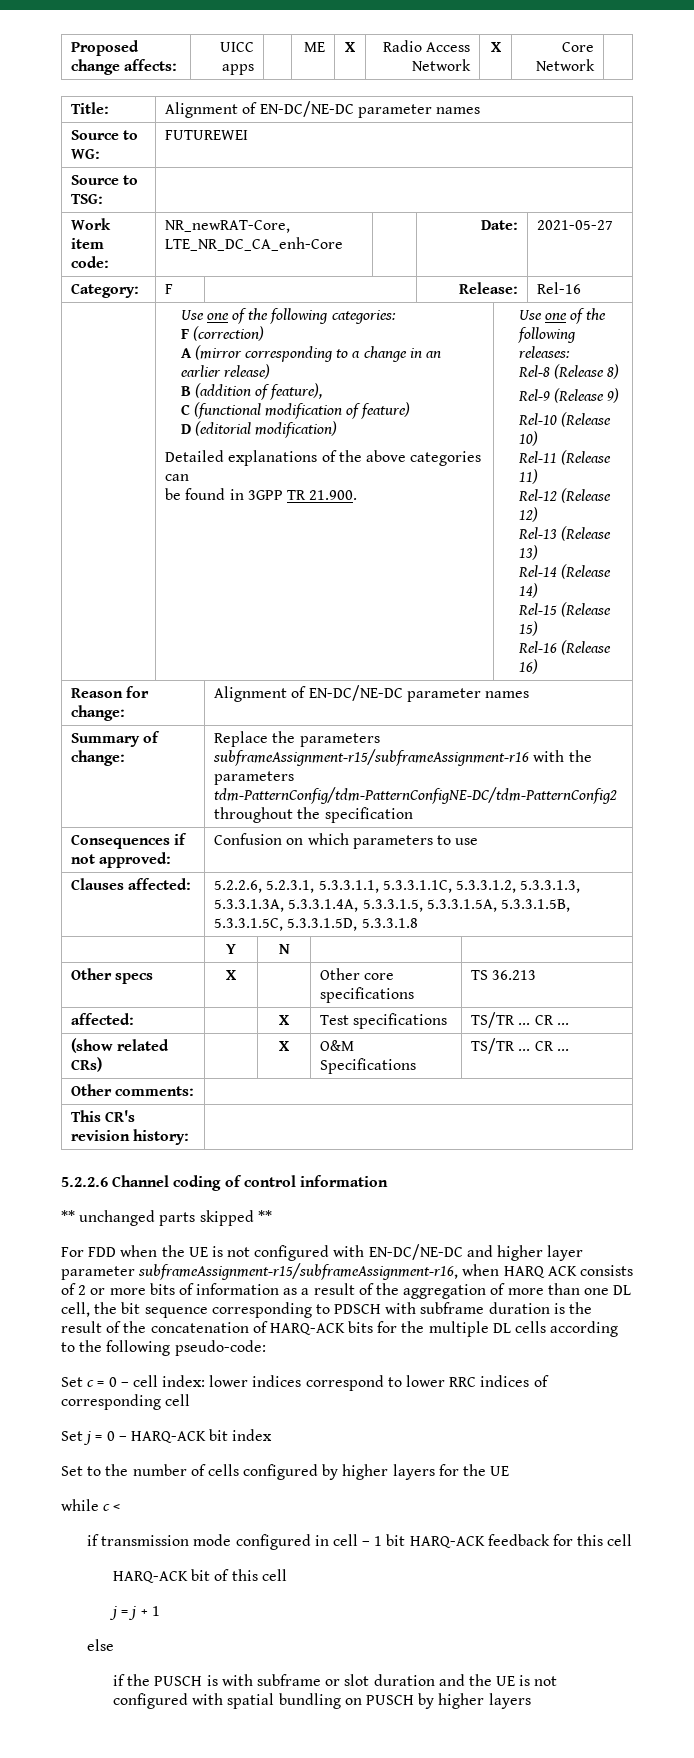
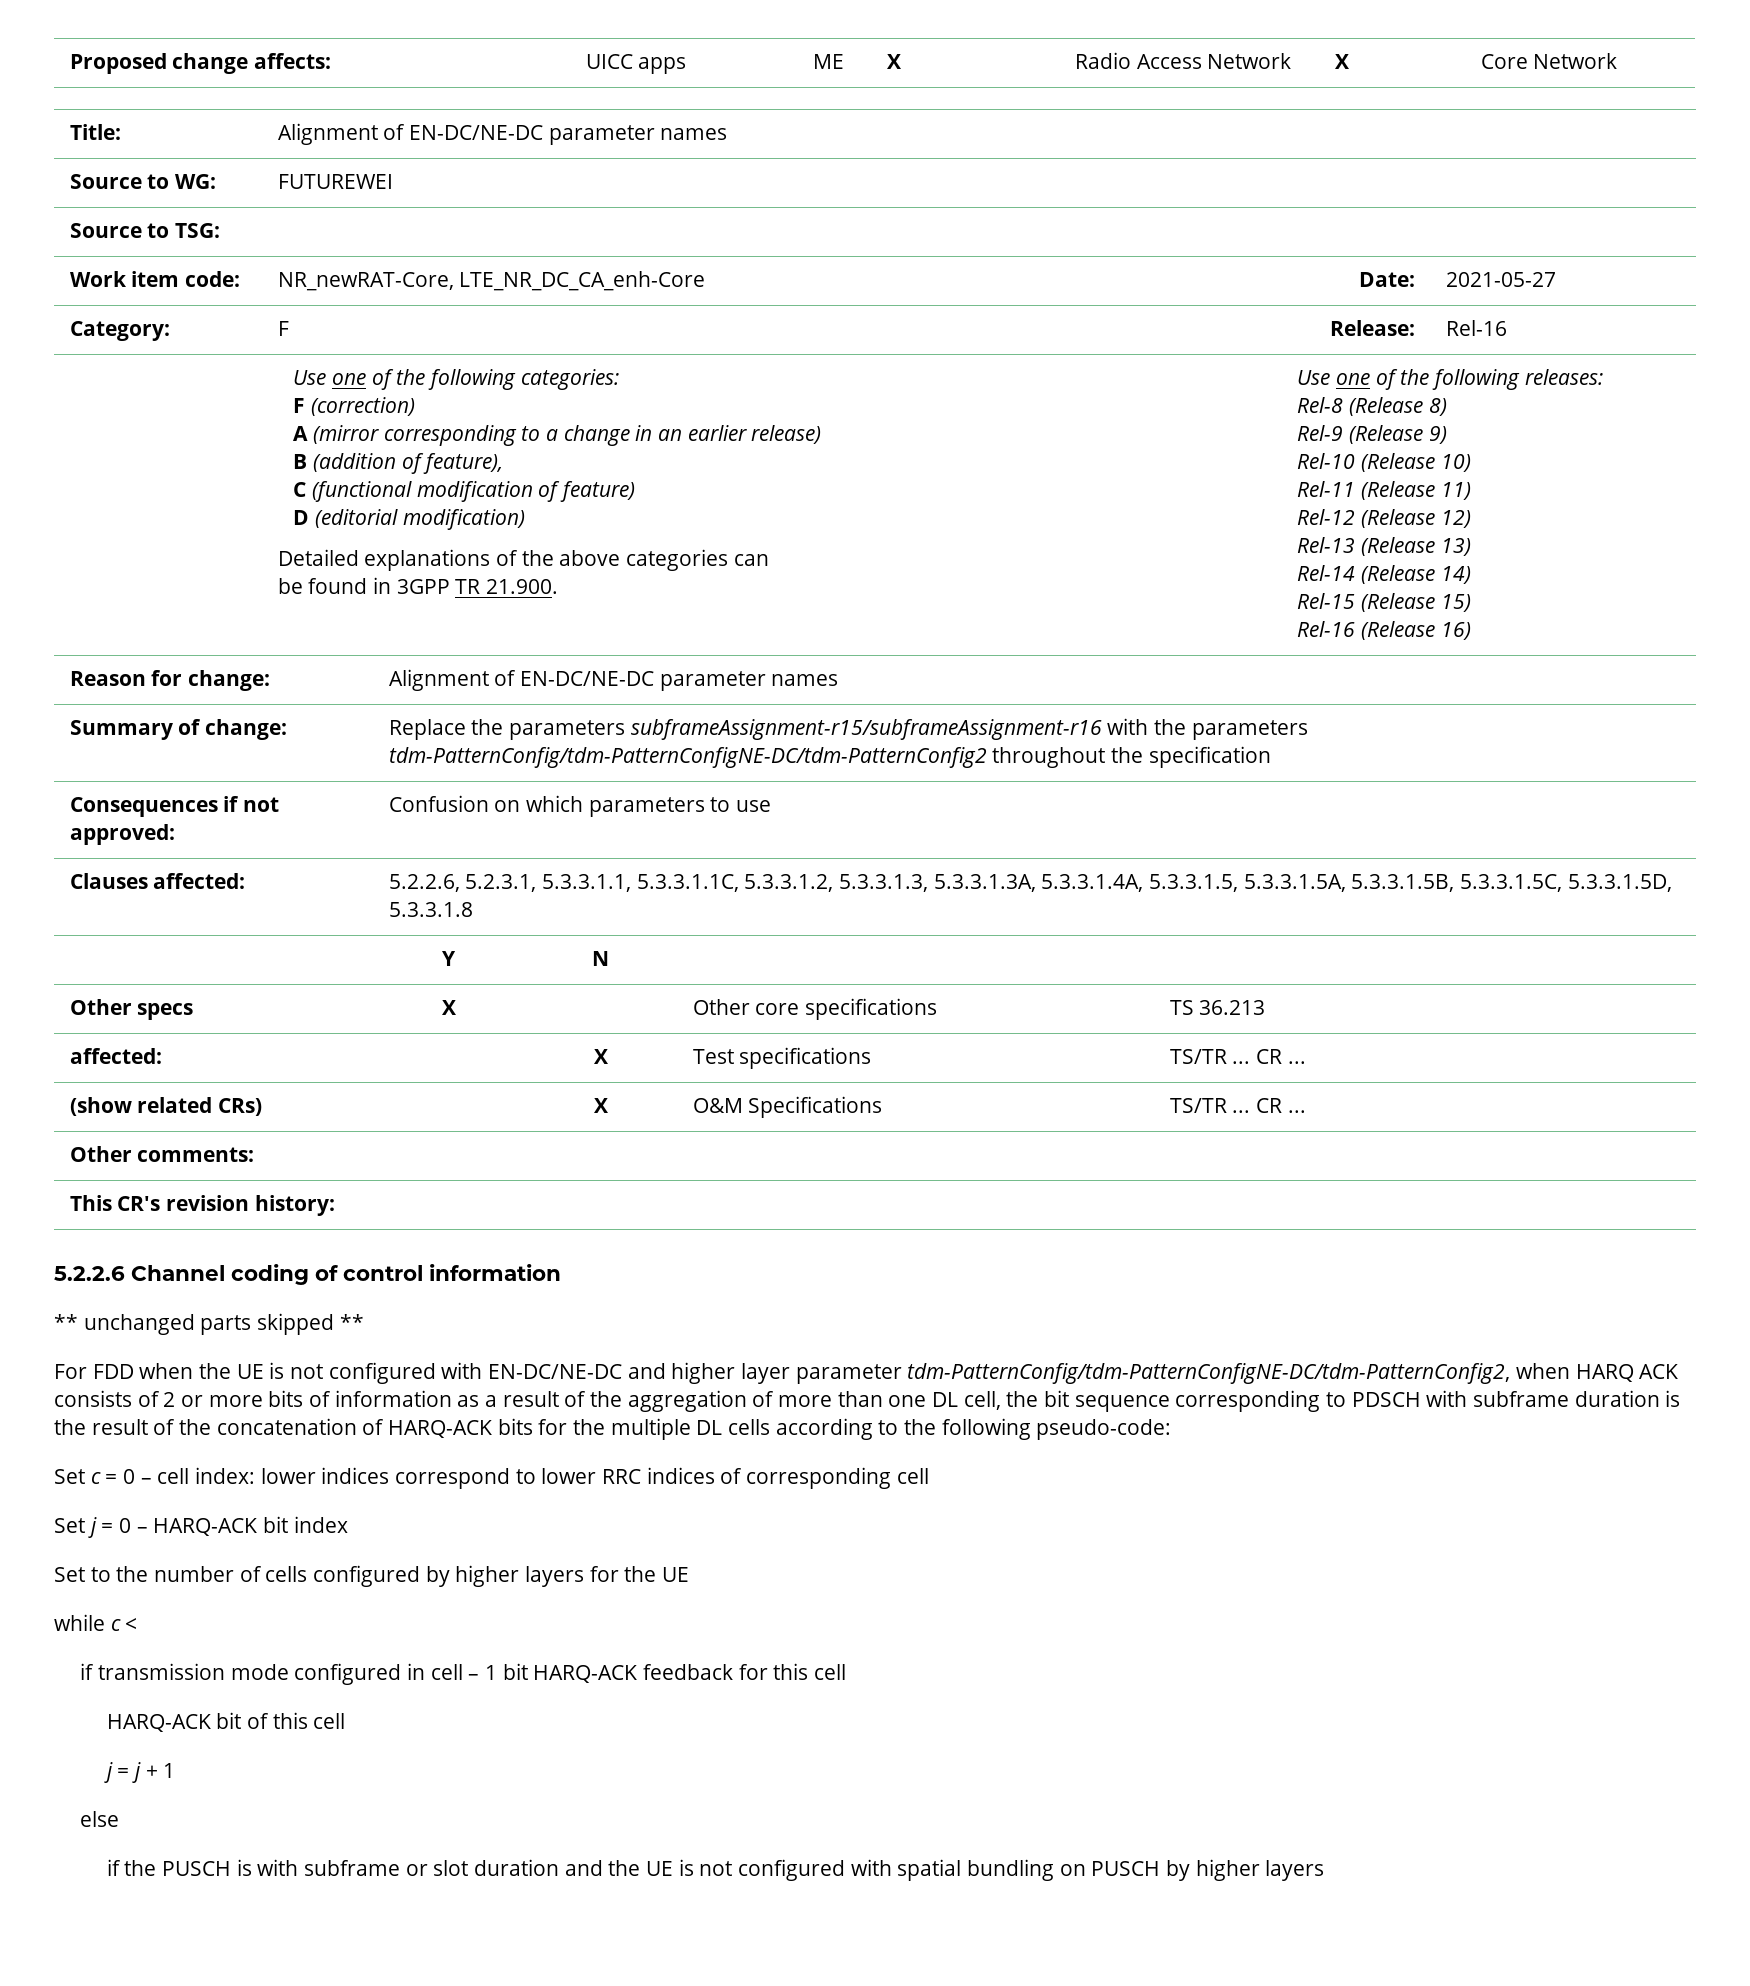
[138,1263,459,1280] subframeAssignment-r15/subframeAssignment-r16, -> [907,1363,1511,1384] tdm-PatternConfig/tdm-PatternConfigNE-DC/tdm-PatternConfig2,

